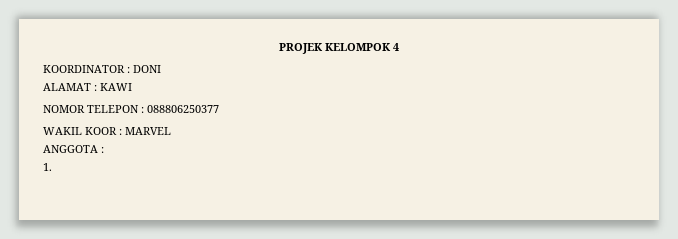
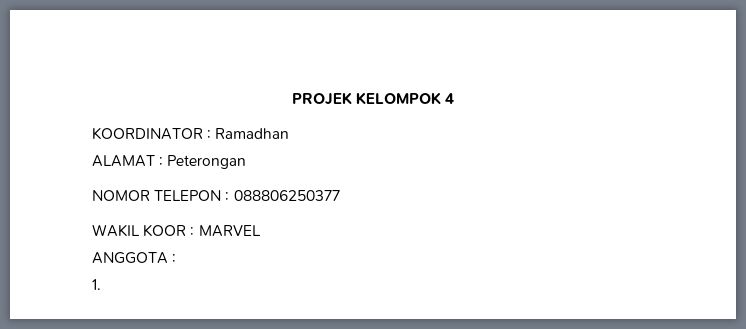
[133,65,161,73] DONI -> [215,128,290,139] Ramadhan
[100,83,132,91] KAWI -> [167,155,247,169] Peterongan

